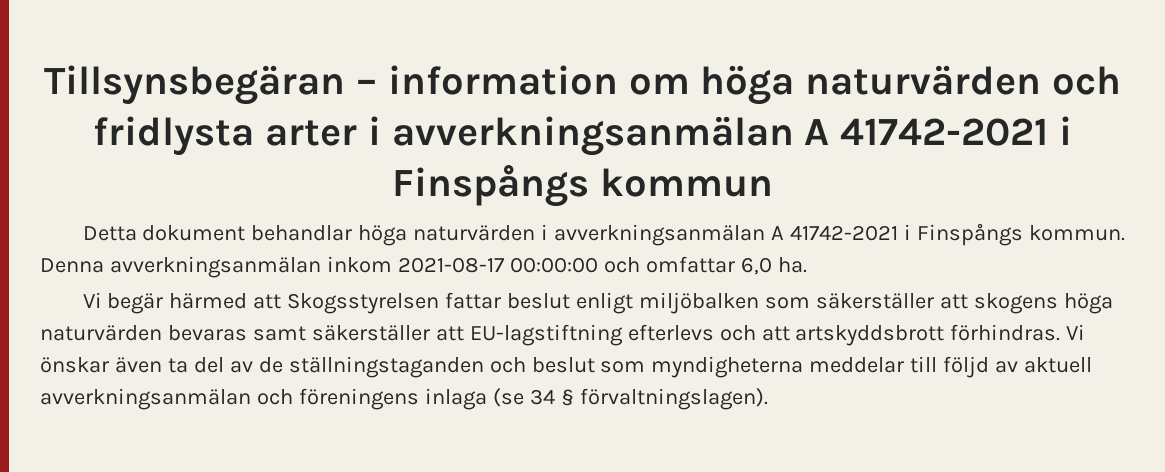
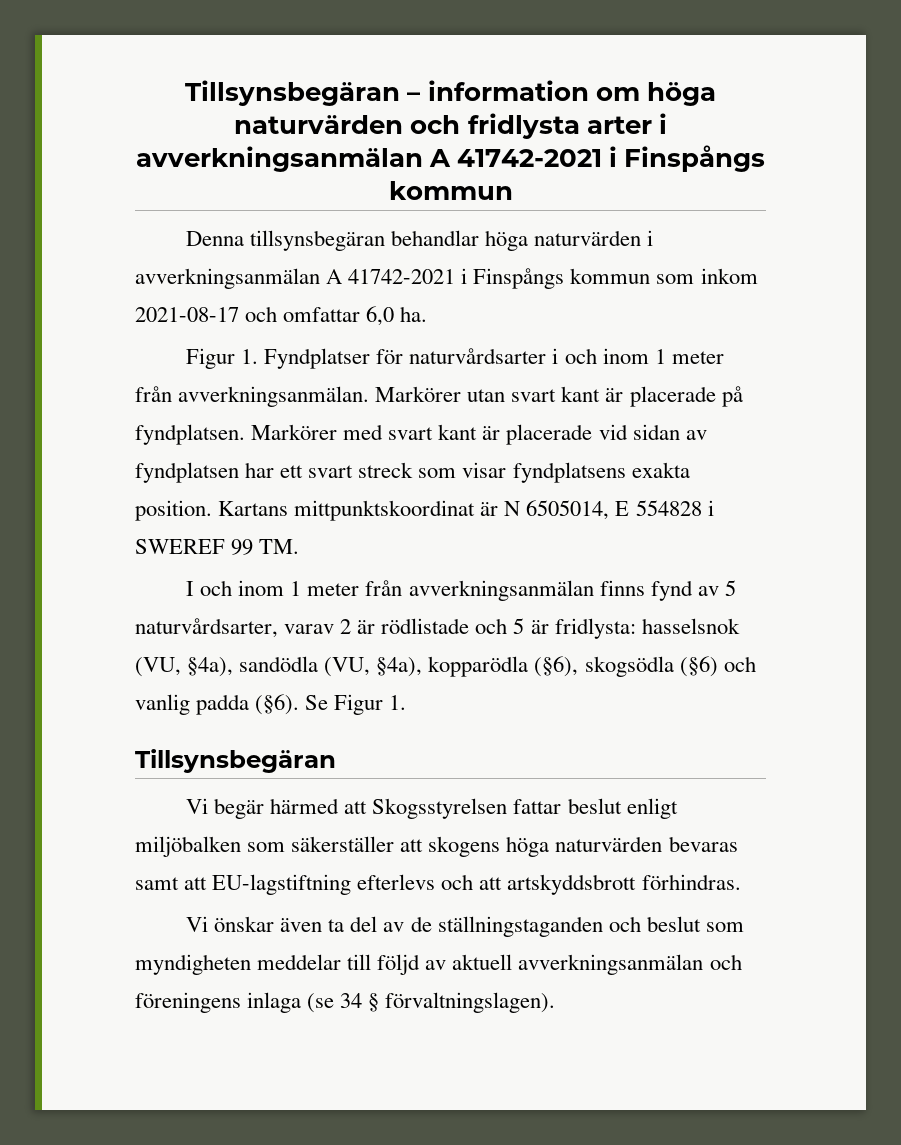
[82,225,246,241] Detta dokument -> [186,230,386,251] Denna tillsynsbegäran
[1028,225,1125,241] [40,256,321,278] kommun. Denna avverkningsanmälan -> [570,268,695,284] kommun som
[509,257,598,273] 00:00:00 -> (239, 314) none
(807, 265) none -> [186,348,724,369] [135,386,743,407] [135,424,707,445] [135,462,690,483] [135,500,714,521] [135,539,300,555] [186,580,736,601] [135,618,740,639] [135,656,756,677] [135,694,407,715] [135,749,336,773] // Figur 1. Fyndplatser för naturvårdsarter i och inom 1 meter från avverkningsanmälan. Markörer utan svart kant är placerade på fyndplatsen. Markörer med svart kant är placerade vid sidan av fyndplatsen har ett svart streck som visar fyndplatsens exakta position. Kartans mittpunktskoordinat är N 6505014, E 554828 i SWEREF 99 TM. // I och inom 1 meter från avverkningsanmälan finns fynd av 5 naturvårdsarter, varav 2 är rödlistade och 5 är fridlysta: hasselsnok (VU, §4a), sandödla (VU, §4a), kopparödla (§6), skogsödla (§6) och vanlig padda (§6). Se Figur 1. // Tillsynsbegäran
[311,325,430,341] säkerställer -> (179, 883) none
(1061, 332) none -> (741, 882) //
[651,356,804,378] myndigheterna -> [135,954,251,975] myndigheten

